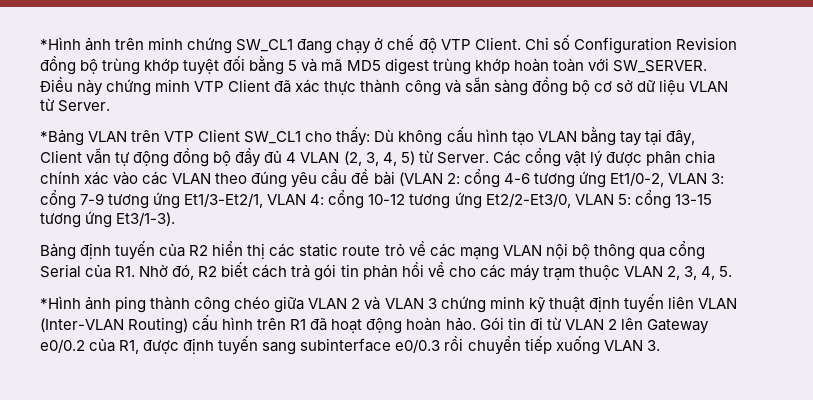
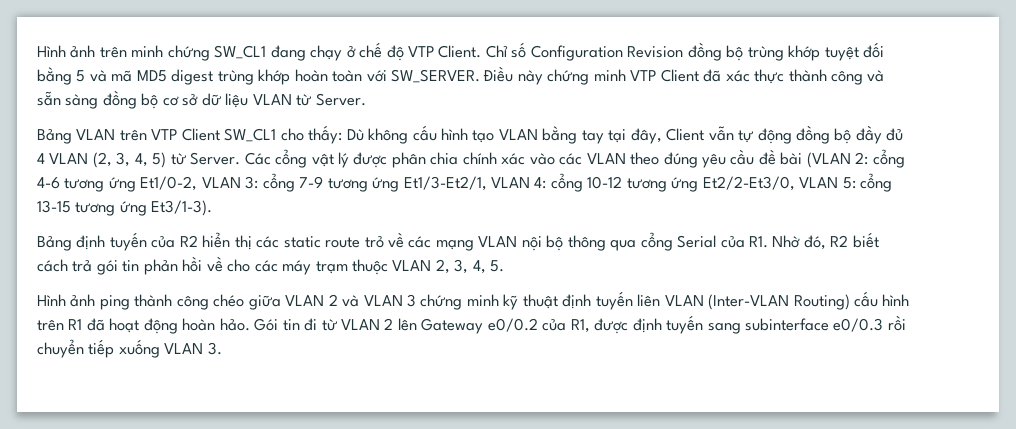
[40,37,81,50] *Hình -> [37,45,66,57] Hình
[40,130,84,146] *Bảng -> [37,129,72,144] Bảng
[40,296,81,309] *Hình -> [37,294,66,306] Hình

